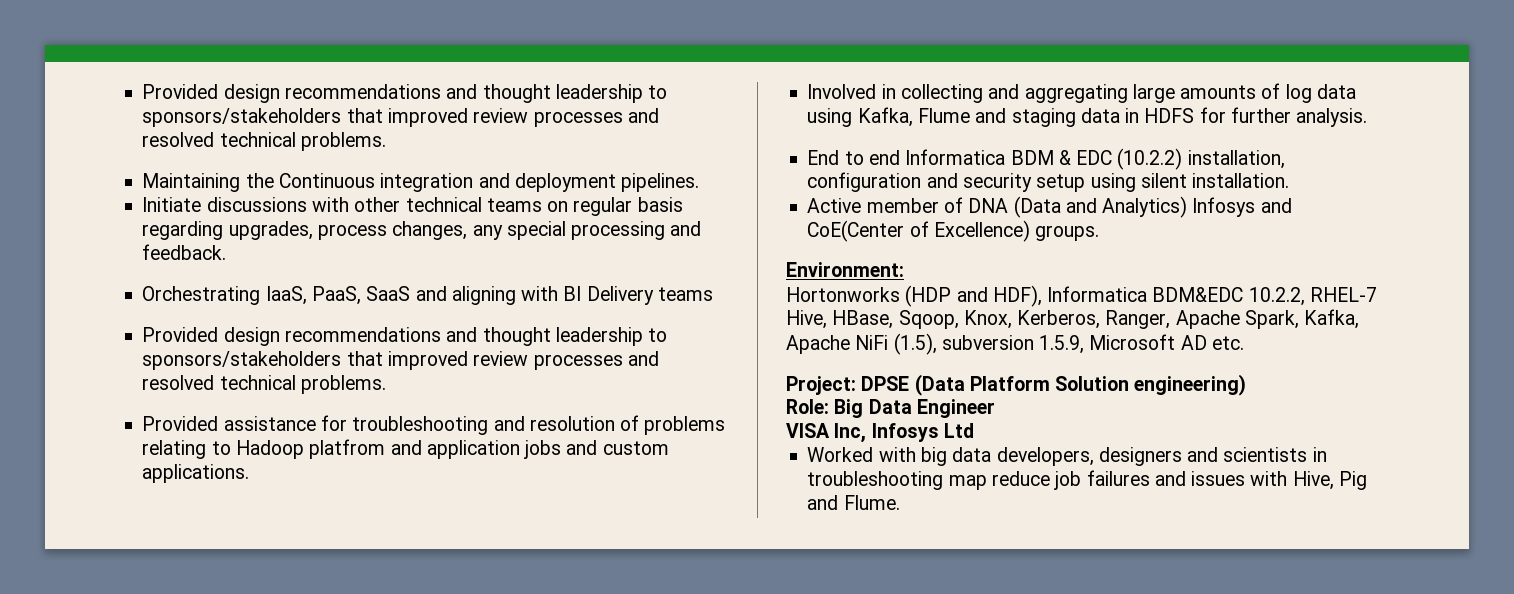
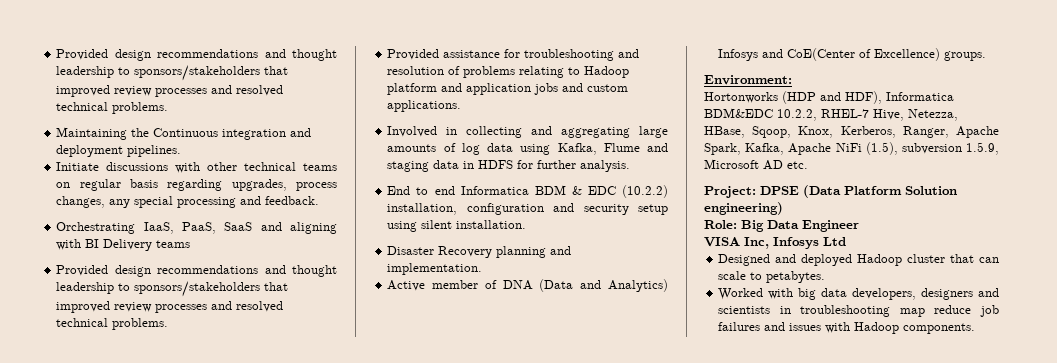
[309,439,386,459] platfrom -> [387,83,438,95] platform
(1290, 180) none -> [387,246,572,258] [387,263,483,275] // Disaster Recovery planning and implementation.
(827, 319) none -> [908,109,958,121] Netezza,
(974, 430) none -> [718,254,999,266] [718,271,826,283] // Designed and deployed Hadoop cluster that can scale to petabytes.
[1292,471,1367,490] [807,495,900,510] Hive, Pig and Flume. -> [854,322,976,334] Hadoop components.

